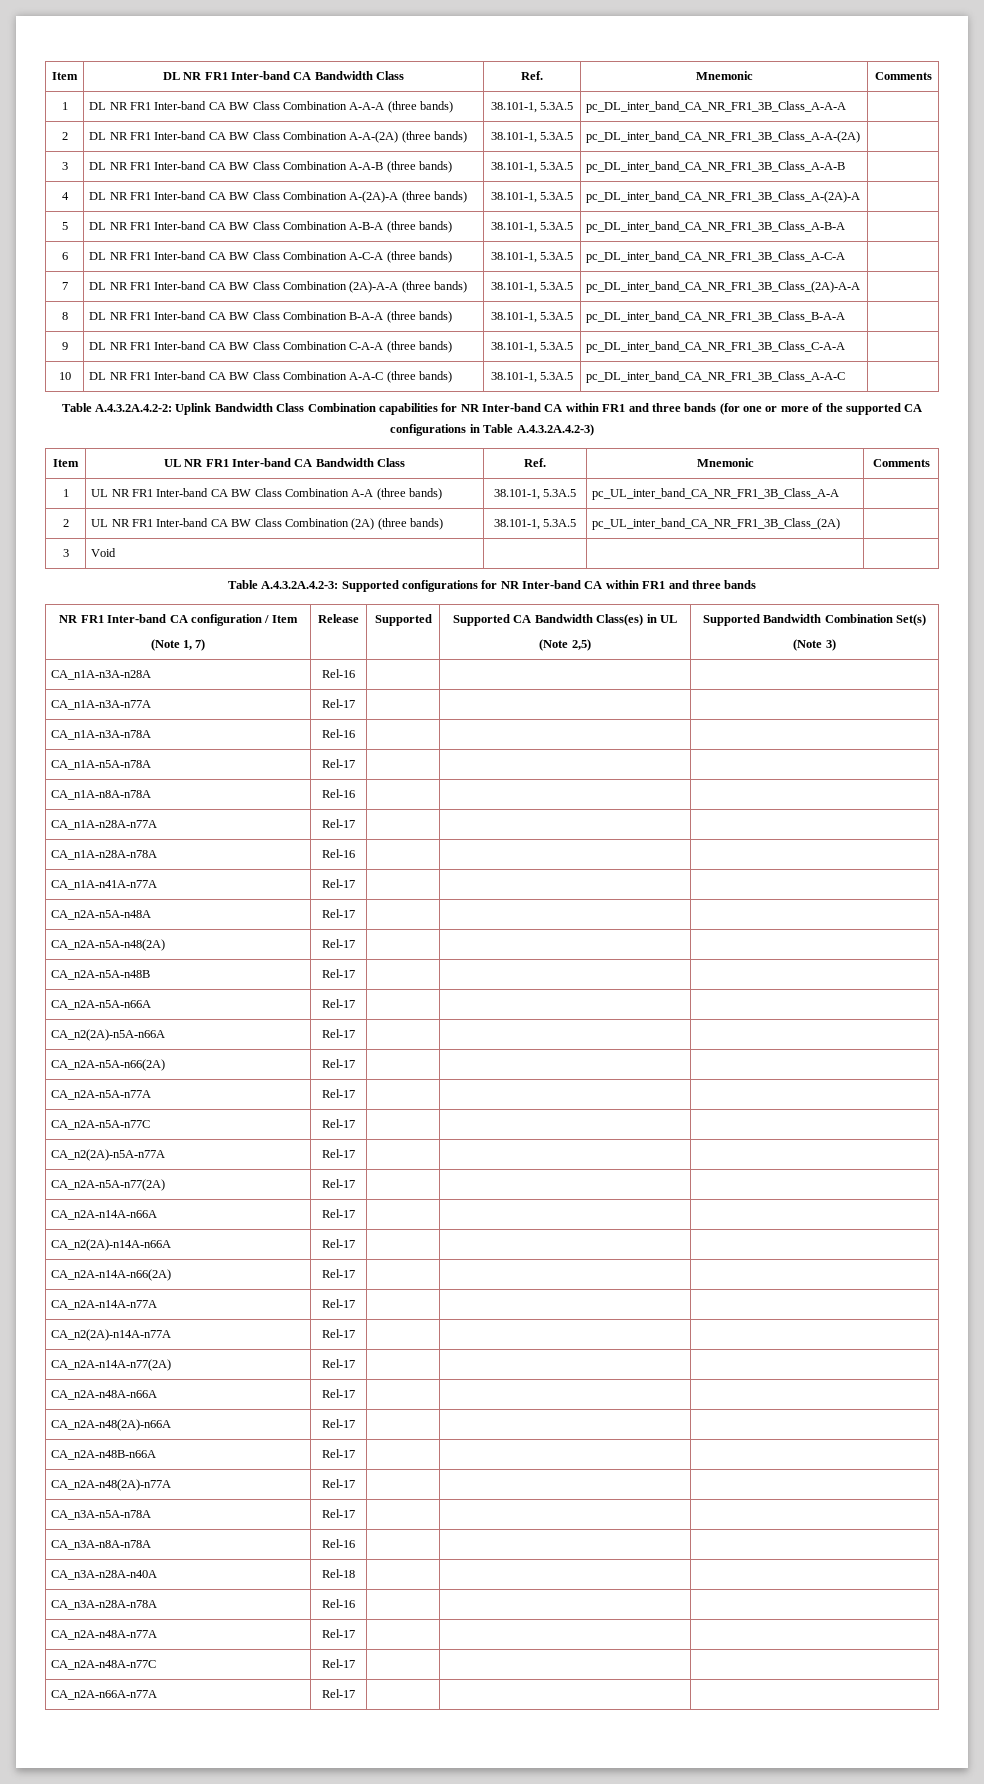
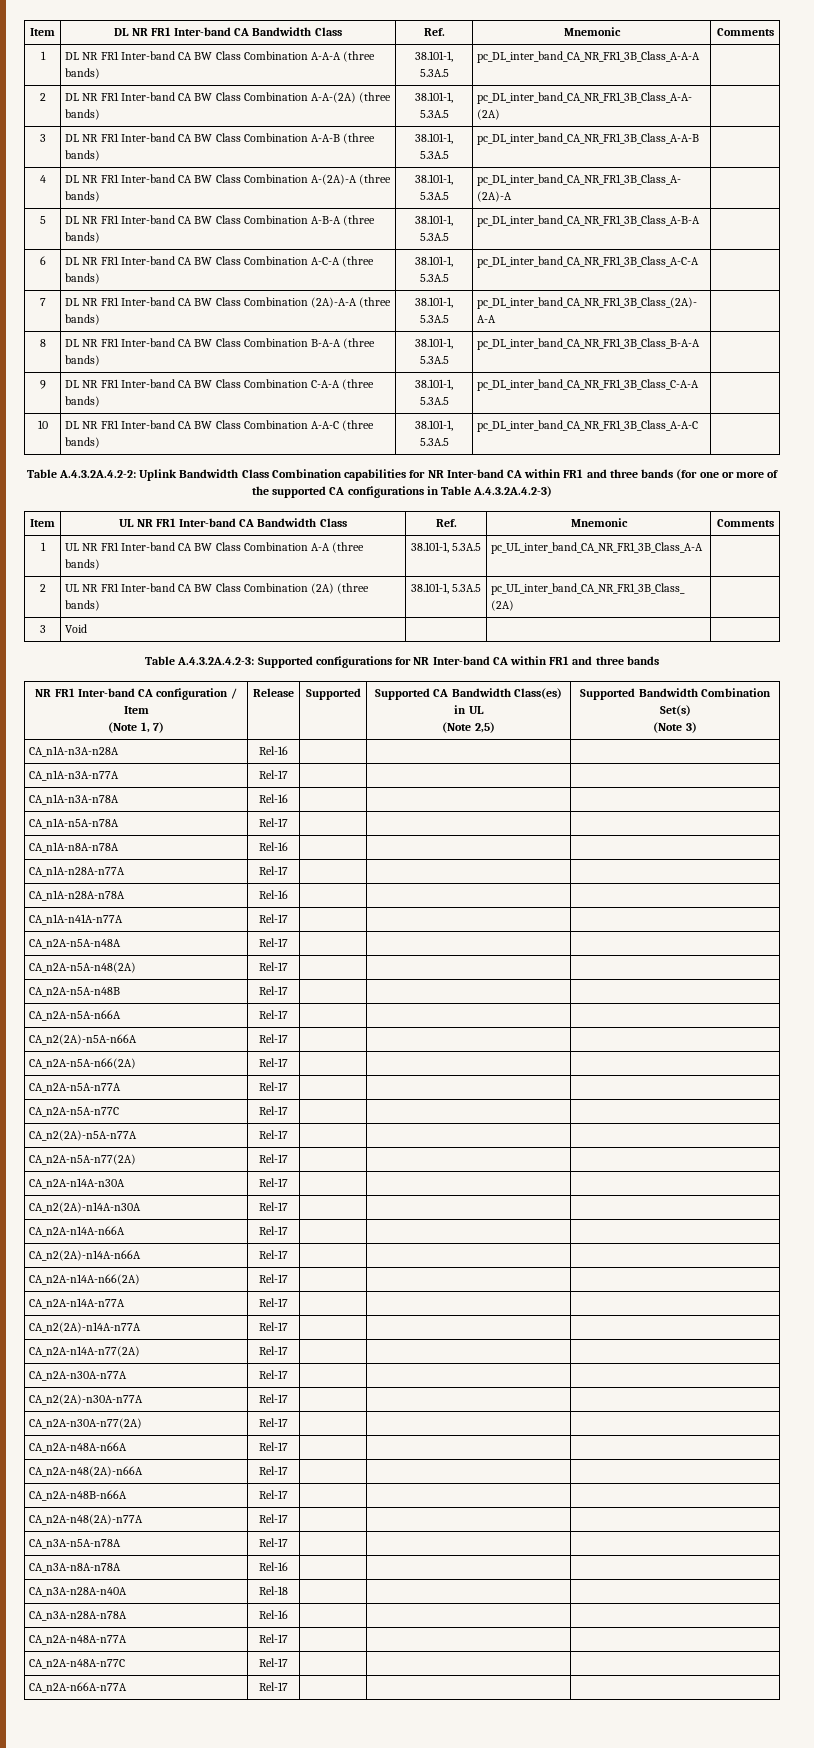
(355, 1183) none -> [29,1178,126,1189] [259,1178,288,1187] [29,1202,142,1213] [259,1202,288,1211] // CA_n2A-n14A-n30A | Rel-17 | | | // CA_n2(2A)-n14A-n30A | Rel-17 | | |
(355, 1363) none -> [29,1371,128,1381] [259,1370,288,1379] [29,1394,144,1405] [259,1394,288,1403] [29,1418,143,1429] [259,1418,288,1427] // CA_n2A-n30A-n77A | Rel-17 | | | // CA_n2(2A)-n30A-n77A | Rel-17 | | | // CA_n2A-n30A-n77(2A) | Rel-17 | | |

